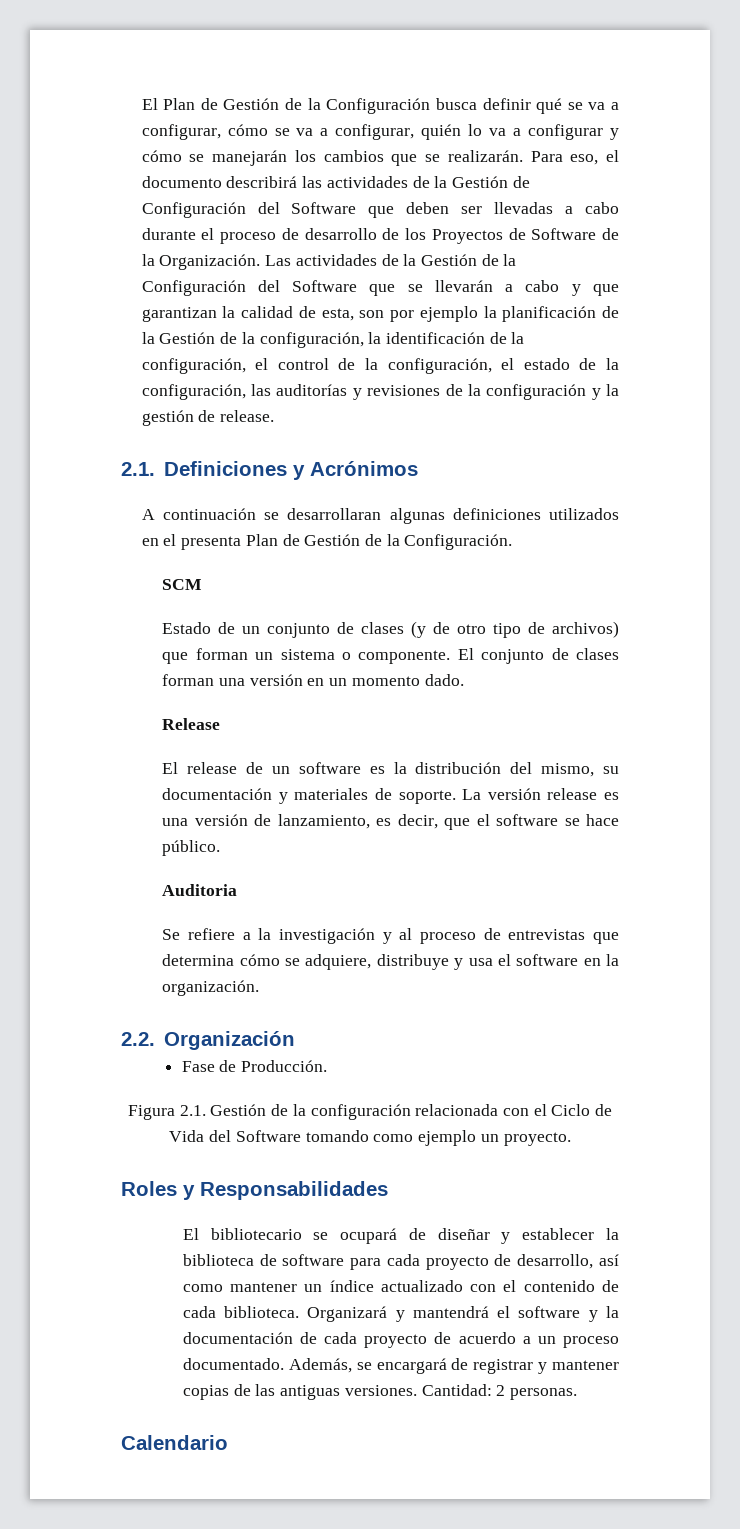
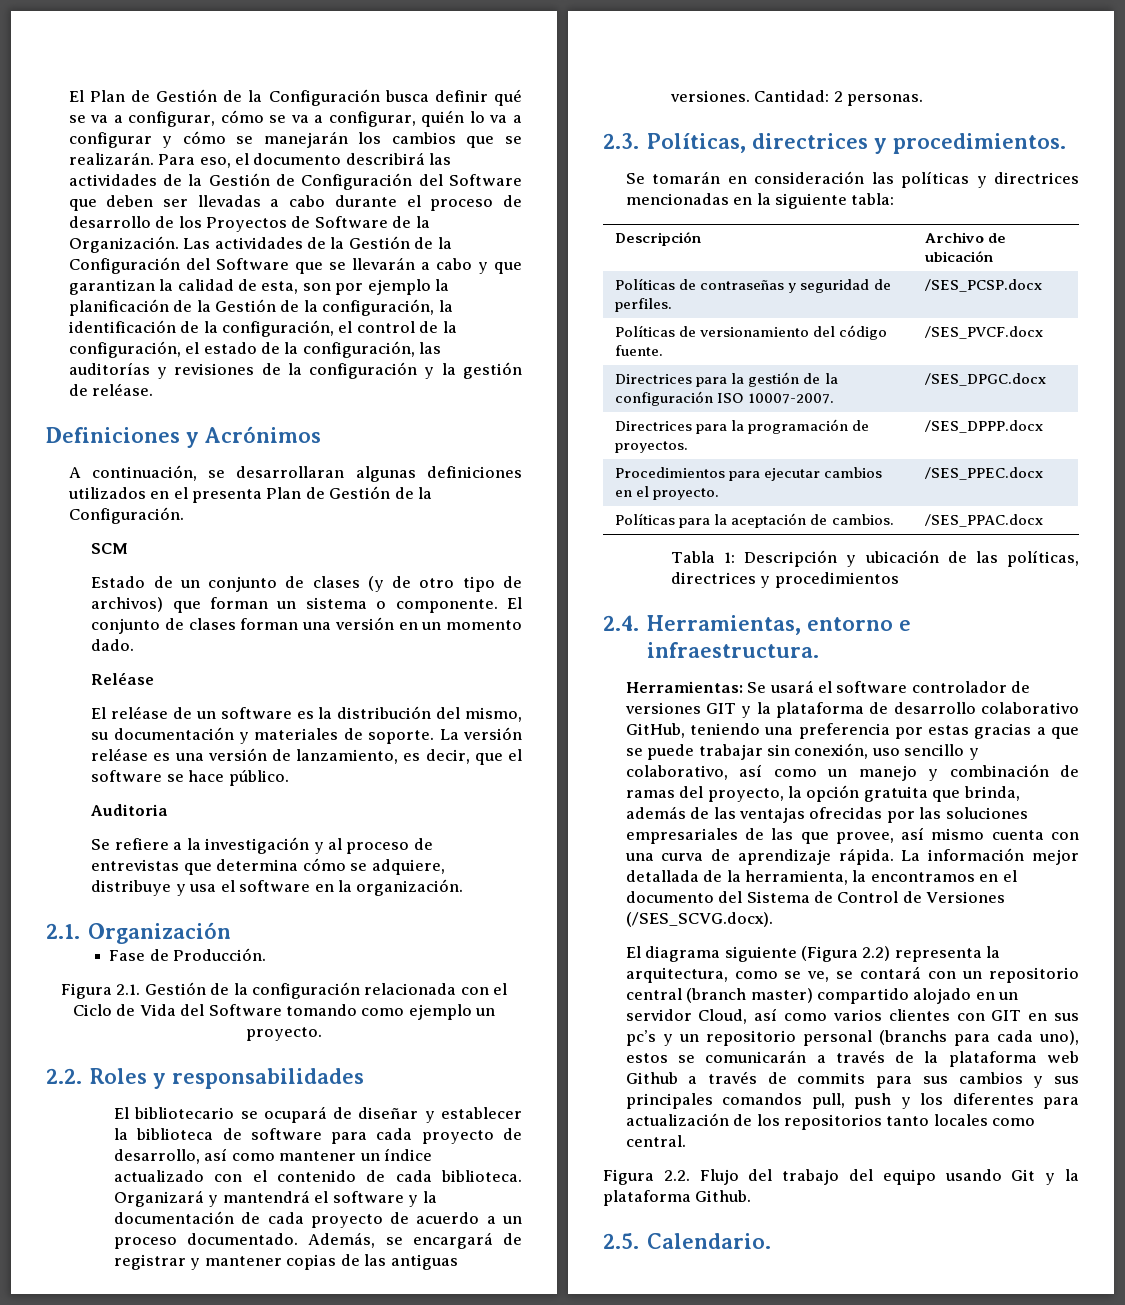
[220,410,275,422] [121,462,155,476] release. // 2.1. -> [92,383,154,396] reléase. //
[162,508,256,520] continuación -> [91,465,197,481] continuación,
[162,718,221,730] [162,762,238,774] Release // El release -> [91,672,155,685] [91,706,169,719] Reléase // El reléase
[547,788,598,800] release -> [91,748,149,761] reléase
[121,1032,155,1046] 2.2. -> [46,923,80,939] 2.1.
(571, 1139) none -> [46,1068,82,1084] 2.2.
[200,1181,388,1200] Responsabilidades -> [172,1068,365,1089] responsabilidades
[121,1435,228,1450] Calendario -> [603,133,1067,154] [625,171,1079,188] [625,193,895,209] [615,232,702,246] [925,232,1007,243] [925,251,994,262] [615,278,891,293] [615,298,673,312] [925,279,1043,292] [615,325,888,340] [615,345,664,356] [925,326,1044,339] [615,372,838,387] [615,391,835,406] [925,373,1047,386] [615,419,870,434] [615,441,689,453] [925,420,1044,433] [615,467,883,481] [615,486,720,500] [925,467,1044,480] [615,513,894,528] [925,514,1044,527] [670,550,1079,567] [670,572,899,588] [603,615,912,635] [647,642,820,658] [625,680,1031,693] [624,702,1079,718] [625,723,1080,739] [625,743,979,760] [625,764,1079,781] [625,785,1020,802] [625,806,1028,823] [625,827,1079,844] [624,848,1079,865] [625,870,1017,885] [625,891,1006,903] [625,912,773,927] [625,946,1001,962] [625,966,1079,983] [625,988,1019,1004] [625,1008,1079,1024] [625,1030,1079,1046] [625,1050,1079,1067] [625,1071,1079,1088] [625,1093,1079,1109] [625,1113,1036,1130] [625,1135,686,1147] [603,1169,1079,1185] [603,1190,752,1206] [603,1233,772,1249] 2.3. Políticas, directrices y procedimientos. // Se tomarán en consideración las políticas y directrices mencionadas en la siguiente tabla: // Descripción | Archivo de ubicación // Políticas de contraseñas y seguridad de perfiles. | /SES_PCSP.docx // Políticas de versionamiento del código fuente. | /SES_PVCF.docx // Directrices para la gestión de la configuración ISO 10007-2007. | /SES_DPGC.docx // Directrices para la programación de proyectos. | /SES_DPPP.docx // Procedimientos para ejecutar cambios en el proyecto. | /SES_PPEC.docx // Políticas para la aceptación de cambios. | /SES_PPAC.docx // Tabla 1: Descripción y ubicación de las políticas, directrices y procedimientos // 2.4. Herramientas, entorno e infraestructura. // Herramientas: Se usará el software controlador de versiones GIT y la plataforma de desarrollo colaborativo GitHub, teniendo una preferencia por estas gracias a que se puede trabajar sin conexión, uso sencillo y colaborativo, así como un manejo y combinación de ramas del proyecto, la opción gratuita que brinda, además de las ventajas ofrecidas por las soluciones empresariales de las que provee, así mismo cuenta con una curva de aprendizaje rápida. La información mejor detallada de la herramienta, la encontramos en el documento del Sistema de Control de Versiones (/SES_SCVG.docx). // El diagrama siguiente (Figura 2.2) representa la arquitectura, como se ve, se contará con un repositorio central (branch master) compartido alojado en un servidor Cloud, así como varios clientes con GIT en sus pc’s y un repositorio personal (branchs para cada uno), estos se comunicarán a través de la plataforma web Github a través de commits para sus cambios y sus principales comandos pull, push y los diferentes para actualización de los repositorios tanto locales como central. // Figura 2.2. Flujo del trabajo del equipo usando Git y la plataforma Github. // 2.5. Calendario.

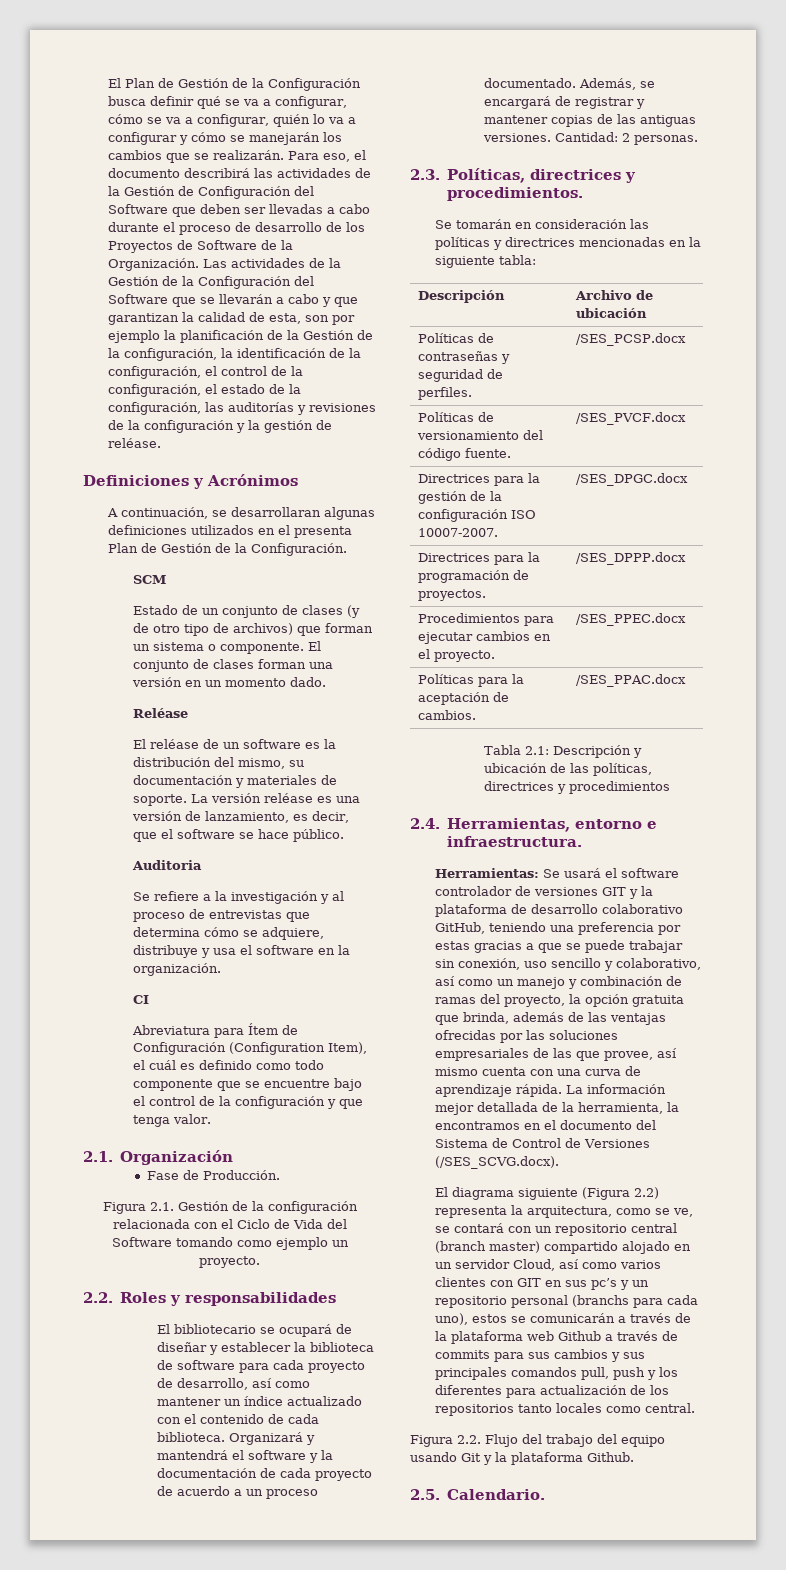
(464, 887) none -> [132,995,149,1004] [131,1023,298,1038] [132,1042,367,1055] [132,1060,324,1070] [132,1078,362,1091] [132,1096,363,1109] [132,1114,211,1127] // CI // Abreviatura para Ítem de Configuración (Configuration Item), el cuál es definido como todo componente que se encuentre bajo el control de la configuración y que tenga valor.
[724,552,736,563] 1: -> [525,746,550,755] 2.1:

